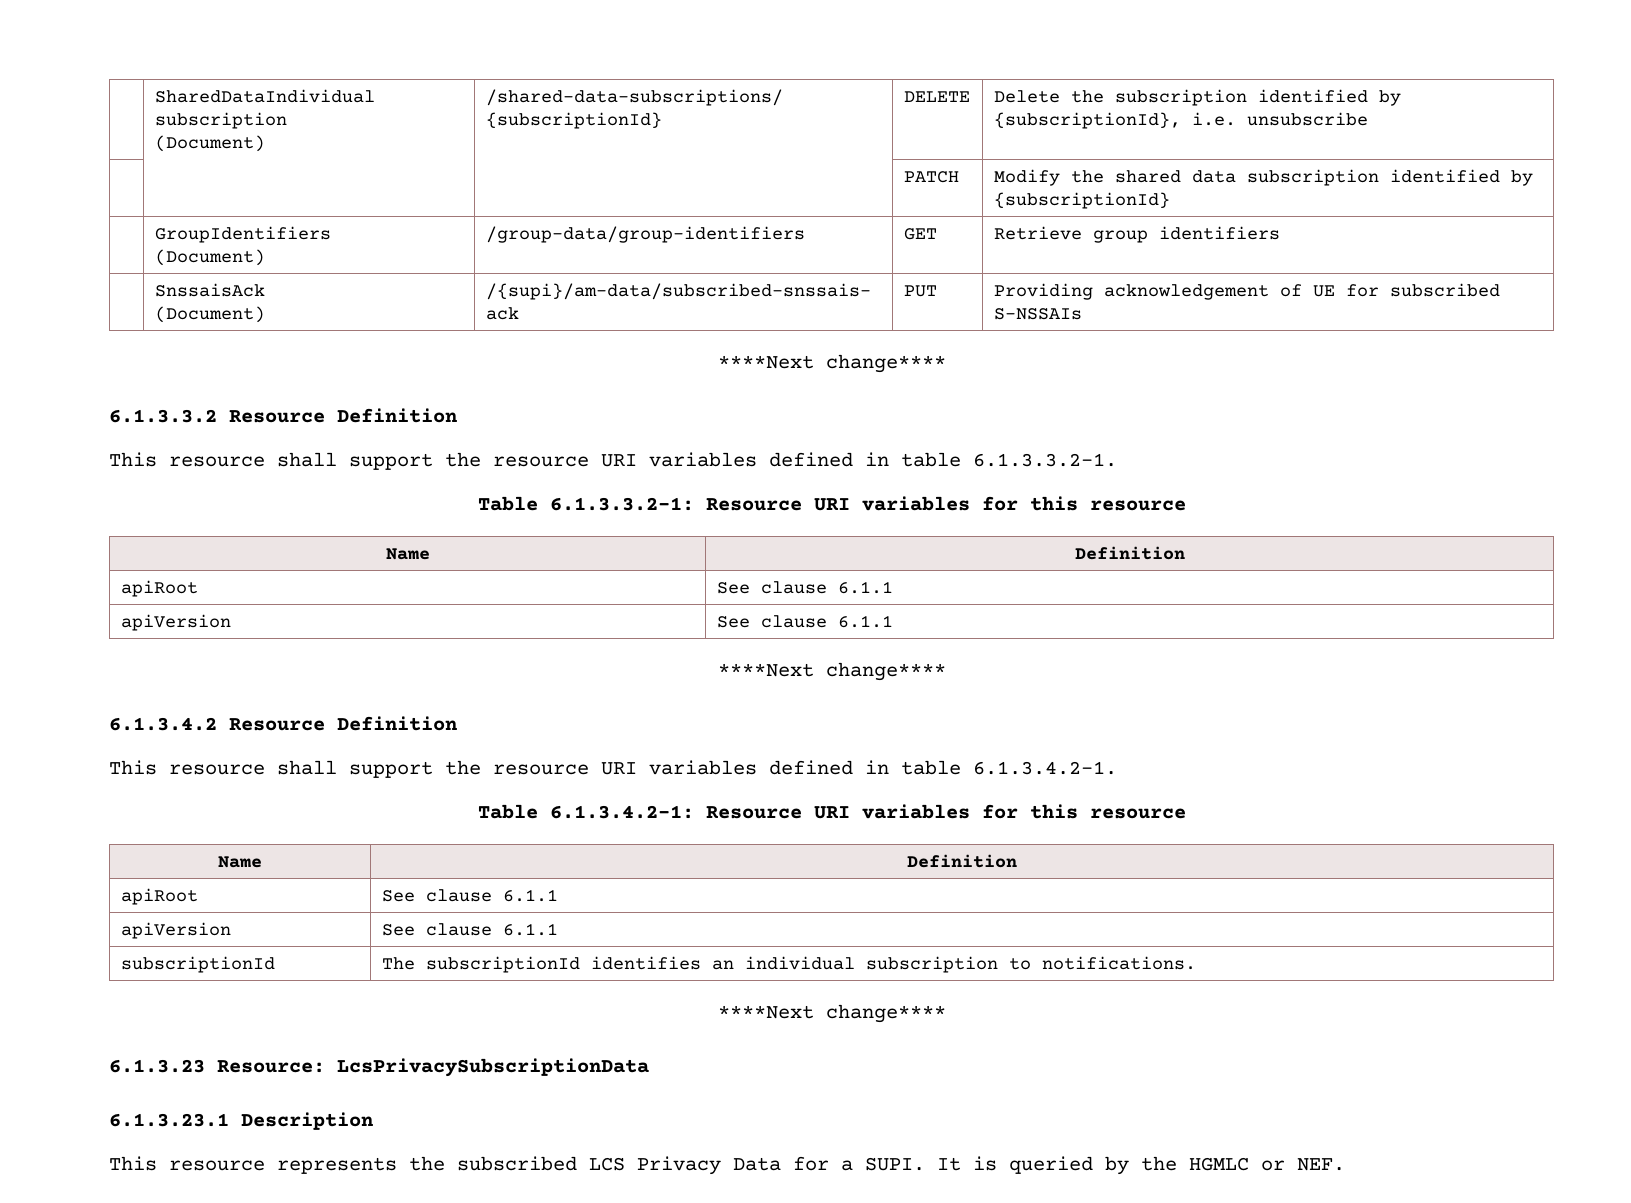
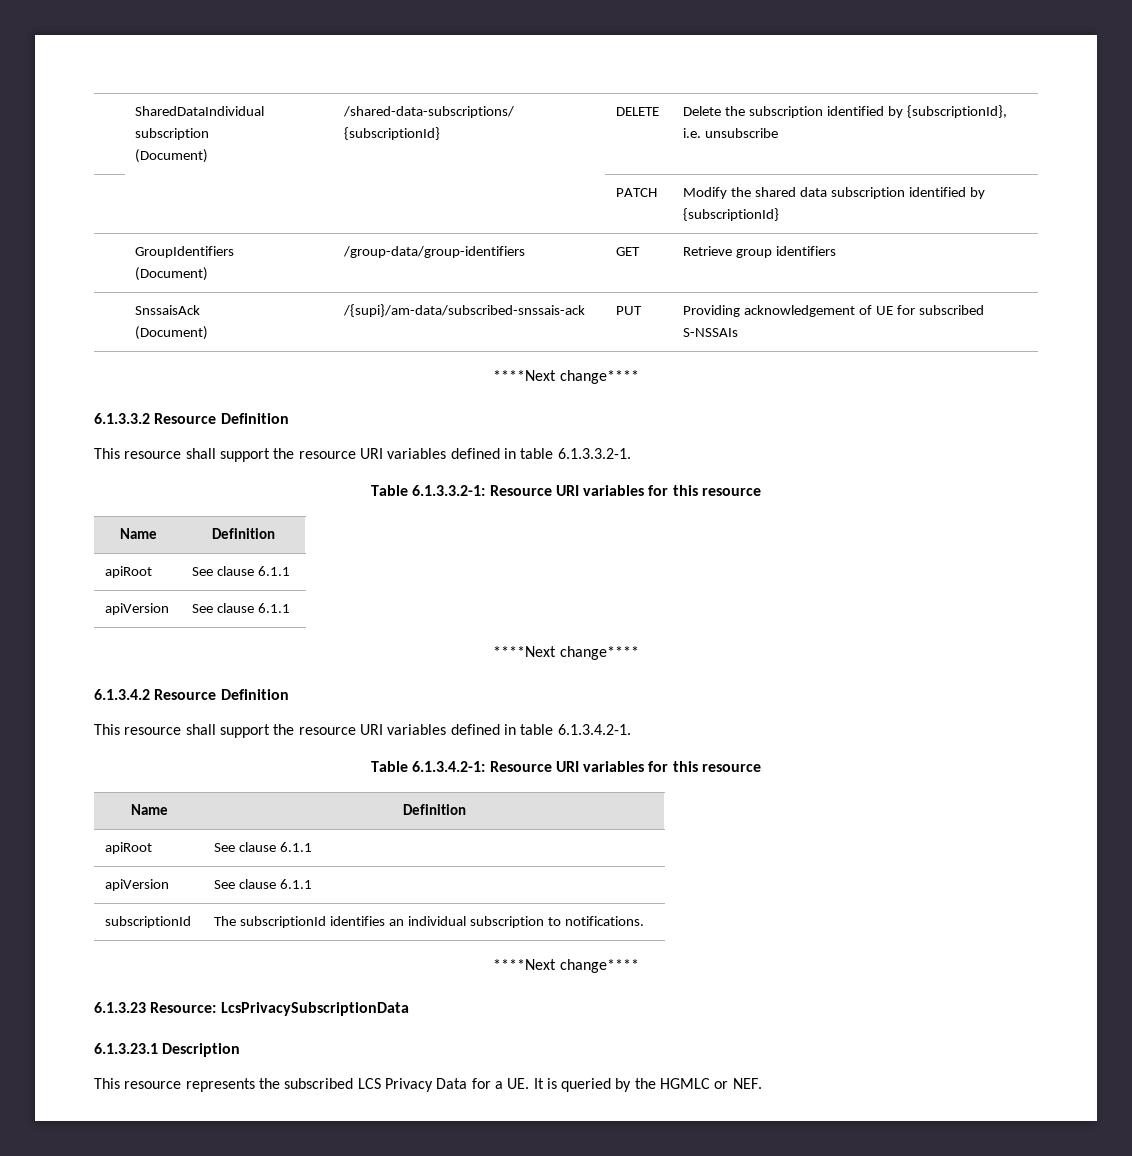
[865,1157,925,1171] SUPI. -> [507,1078,530,1089] UE.

